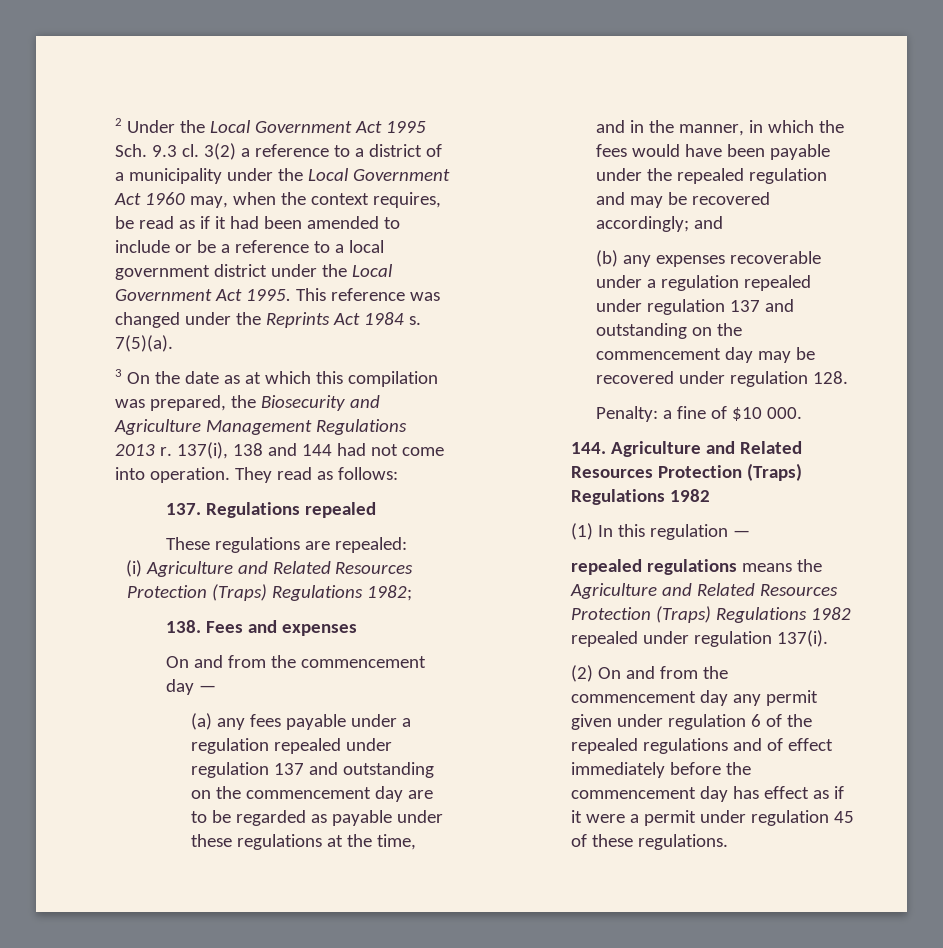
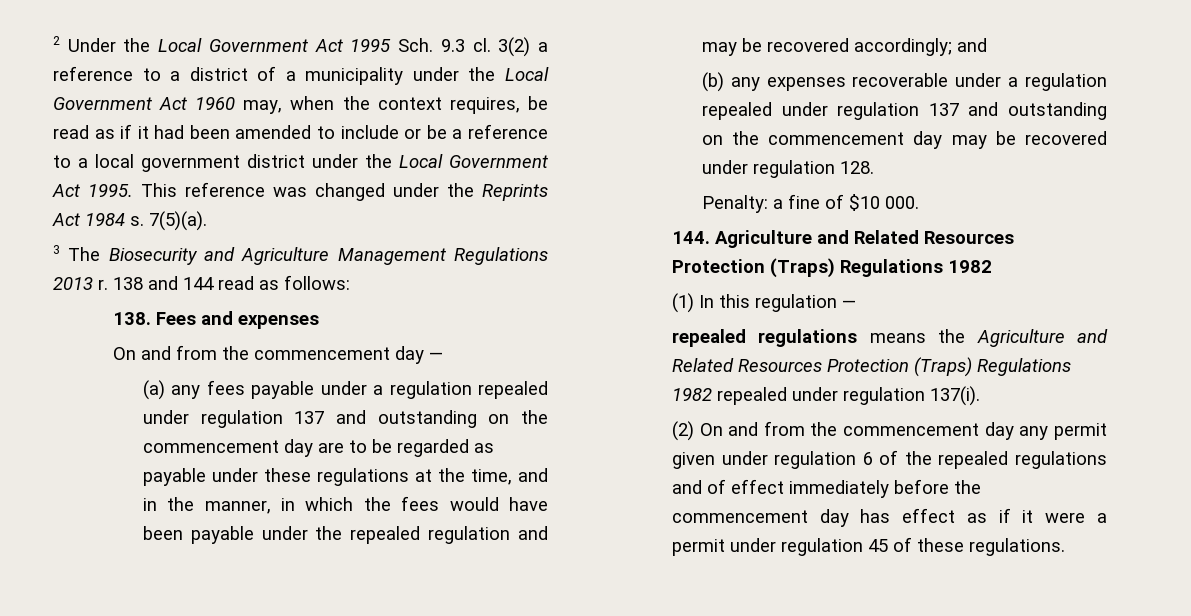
[126,371,438,387] [114,395,256,411] On the date as at which this compilation was prepared, the -> [68,247,101,261] The
[176,442,228,459] 137(i), -> (108, 284) none
[336,443,444,456] [114,467,398,483] [165,502,376,518] [165,537,407,553] [125,560,414,577] [126,584,412,601] had not come into operation. They read as follows: // 137. Regulations repealed // These regulations are repealed: // (i) Agriculture and Related Resources Protection (Traps) Regulations 1982; -> [217,275,350,290] read as follows:

